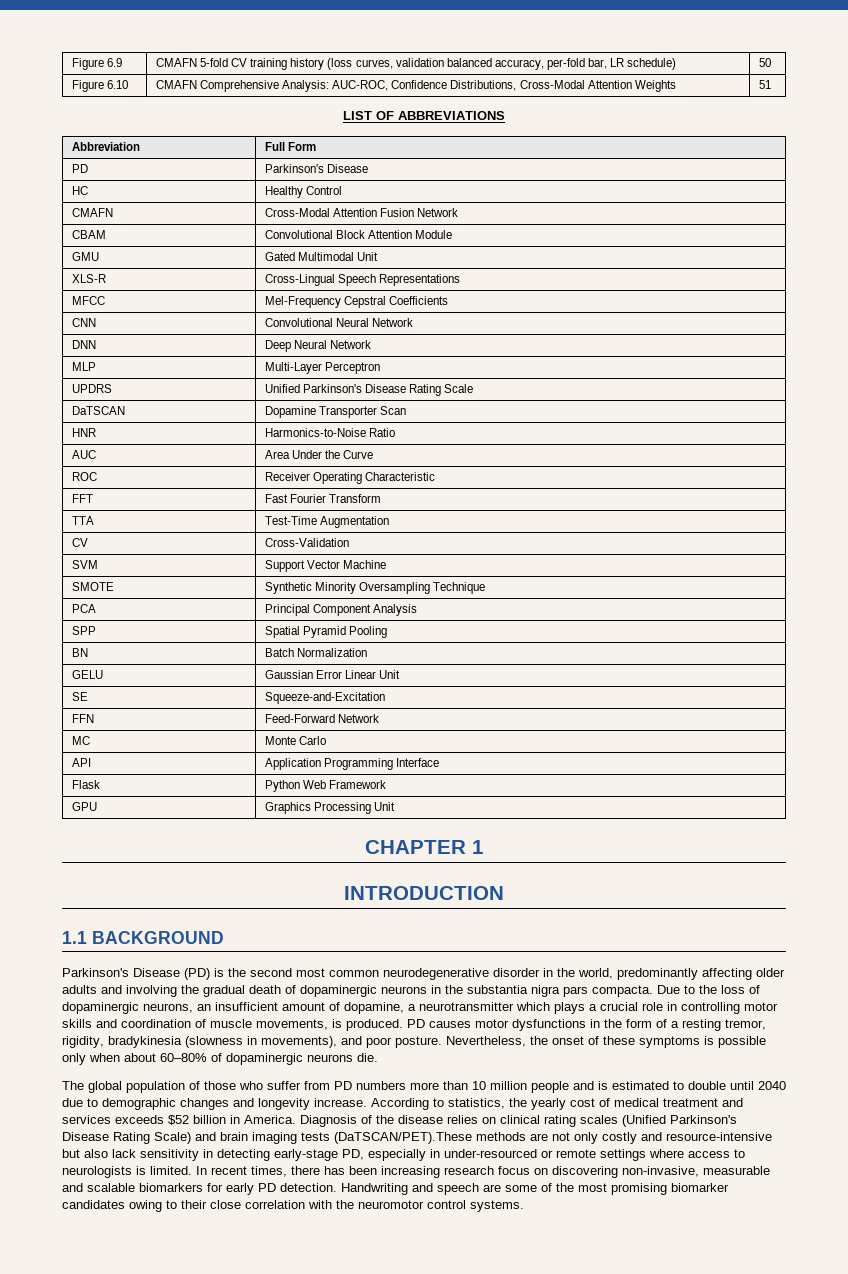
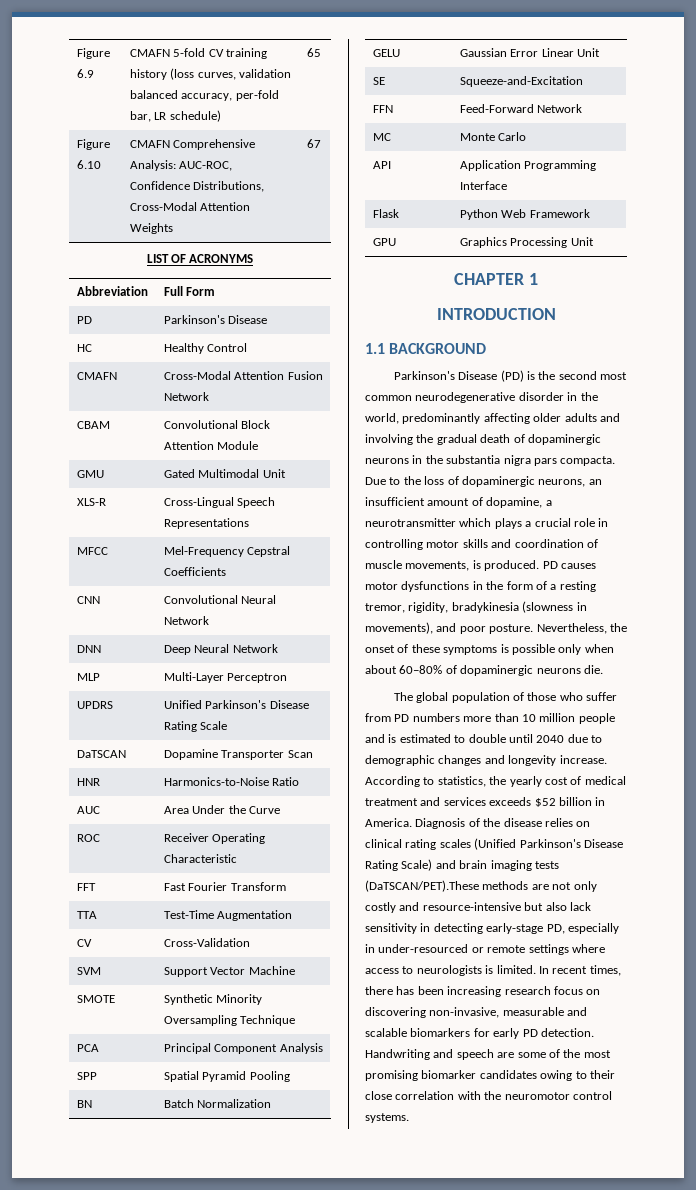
[758,58,771,67] 50 -> [306,48,321,57] 65
[758,80,771,89] 51 -> [306,139,321,148] 67
[398,111,505,120] ABBREVIATIONS -> [189,254,254,263] ACRONYMS

